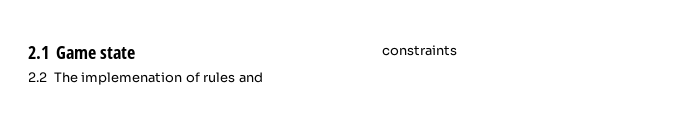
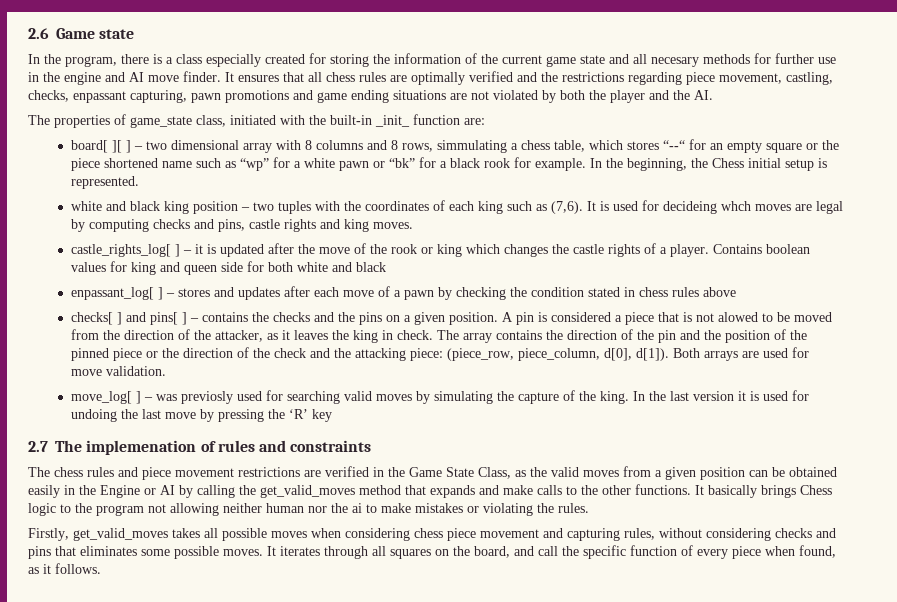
[28,46,49,59] 2.1 -> [28,28,49,39] 2.6
[28,72,47,82] 2.2 -> [28,53,836,67] [28,71,833,85] [28,90,713,103] [28,114,485,128] [70,139,839,153] [70,157,827,171] [70,176,139,189] [70,200,843,214] [70,219,413,232] [70,243,810,257] [70,261,386,275] [70,286,736,300] [70,312,832,325] [70,329,807,343] [70,347,809,361] [70,366,166,376] [70,390,809,404] [70,409,332,422] [28,441,48,452] In the program, there is a class especially created for storing the information of the current game state and all necesary methods for further use in the engine and AI move finder. It ensures that all chess rules are optimally verified and the restrictions regarding piece movement, castling, checks, enpassant capturing, pawn promotions and game ending situations are not violated by both the player and the AI. // The properties of game_state class, initiated with the built-in _init_ function are: // board[ ][ ] – two dimensional array with 8 columns and 8 rows, simmulating a chess table, which stores “--“ for an empty square or the piece shortened name such as “wp” for a white pawn or “bk” for a black rook for example. In the beginning, the Chess initial setup is represented. // white and black king position – two tuples with the coordinates of each king such as (7,6). It is used for decideing whch moves are legal by computing checks and pins, castle rights and king moves. // castle_rights_log[ ] – it is updated after the move of the rook or king which changes the castle rights of a player. Contains boolean values for king and queen side for both white and black // enpassant_log[ ] – stores and updates after each move of a pawn by checking the condition stated in chess rules above // checks[ ] and pins[ ] – contains the checks and the pins on a given position. A pin is considered a piece that is not alowed to be moved from the direction of the attacker, as it leaves the king in check. The array contains the direction of the pin and the position of the pinned piece or the direction of the check and the attacking piece: (piece_row, piece_column, d[0], d[1]). Both arrays are used for move validation. // move_log[ ] – was previosly used for searching valid moves by simulating the capture of the king. In the last version it is used for undoing the last move by pressing the ‘R’ key // 2.7
(457, 50) none -> [28,466,837,480] [28,484,832,498] [28,503,589,516] [28,528,836,541] [28,545,836,559] [28,563,101,574] // The chess rules and piece movement restrictions are verified in the Game State Class, as the valid moves from a given position can be obtained easily in the Engine or AI by calling the get_valid_moves method that expands and make calls to the other functions. It basically brings Chess logic to the program not allowing neither human nor the ai to make mistakes or violating the rules. // Firstly, get_valid_moves takes all possible moves when considering chess piece movement and capturing rules, without considering checks and pins that eliminates some possible moves. It iterates through all squares on the board, and call the specific function of every piece when found, as it follows.

